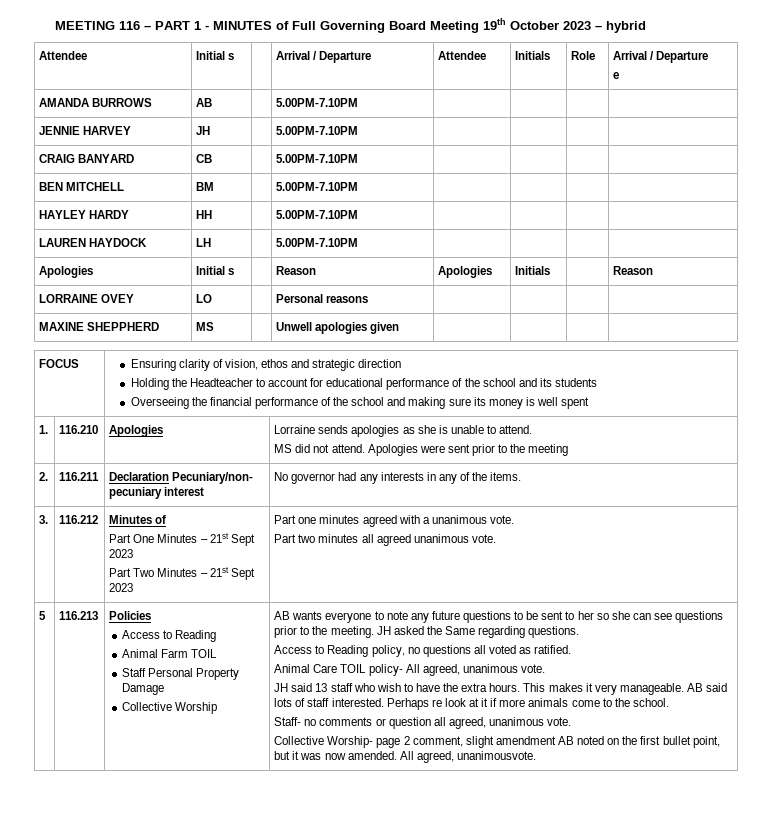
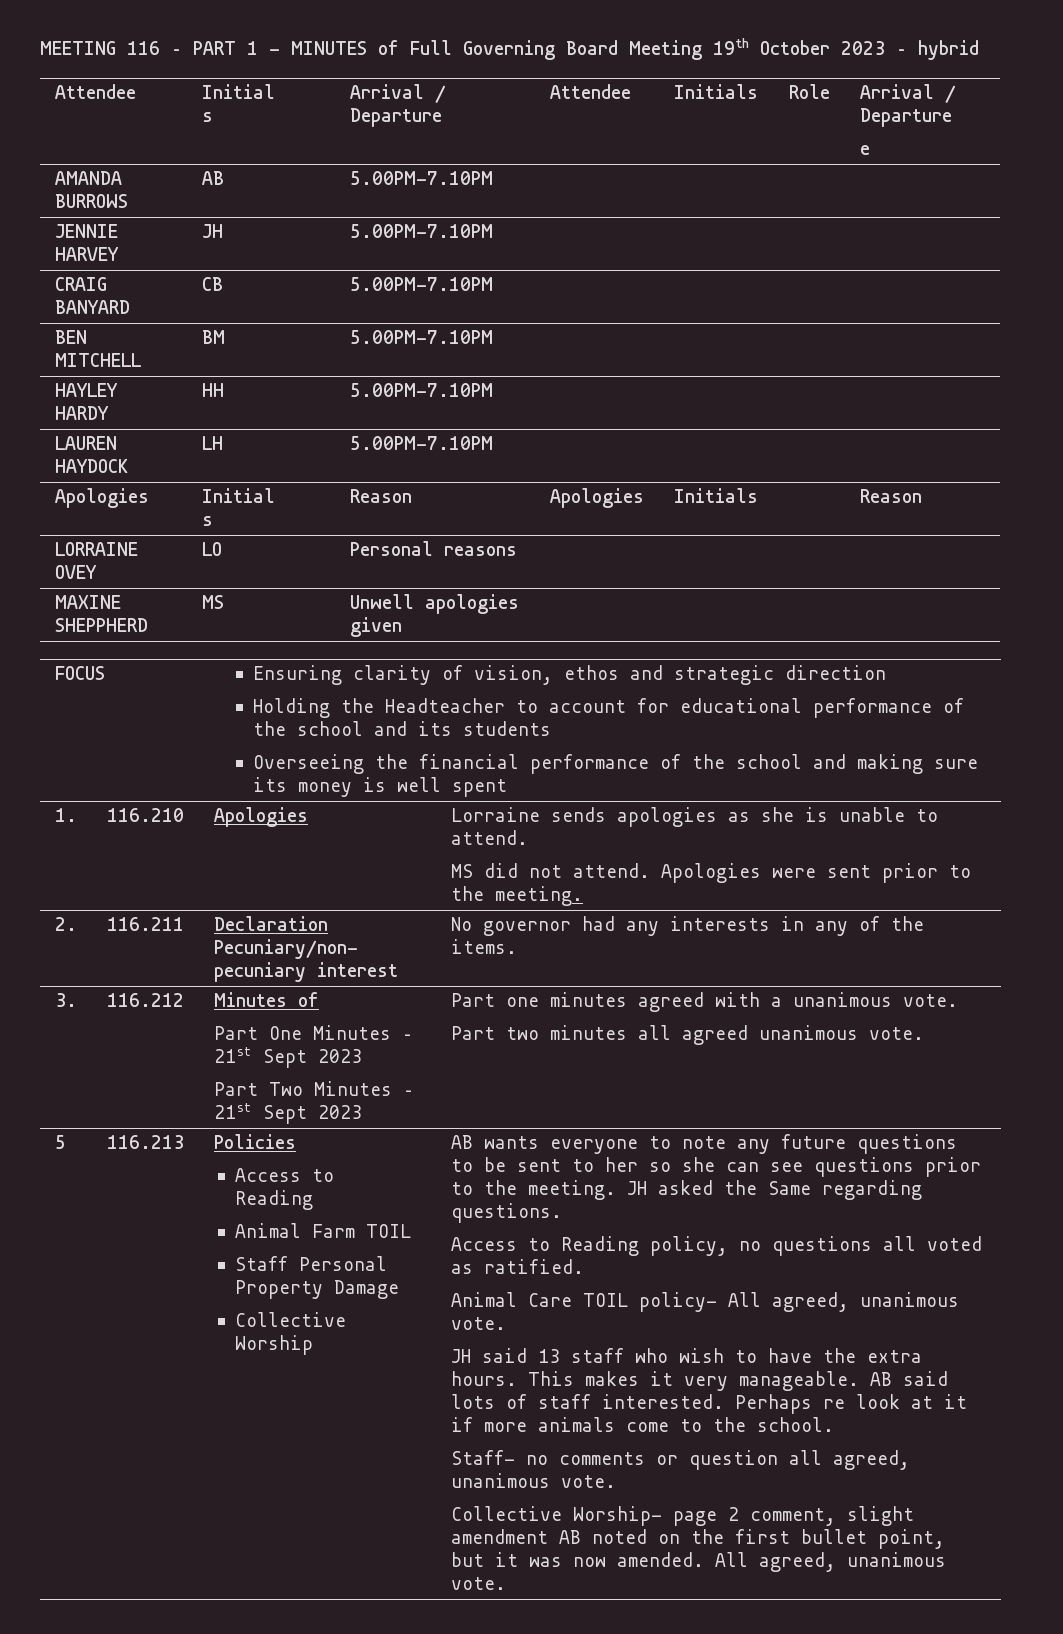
[528,444,569,456] meeting -> [494,886,583,906] meeting.
[456,751,536,760] unanimousvote. -> [846,1552,946,1567] [450,1577,506,1590] unanimous vote.

